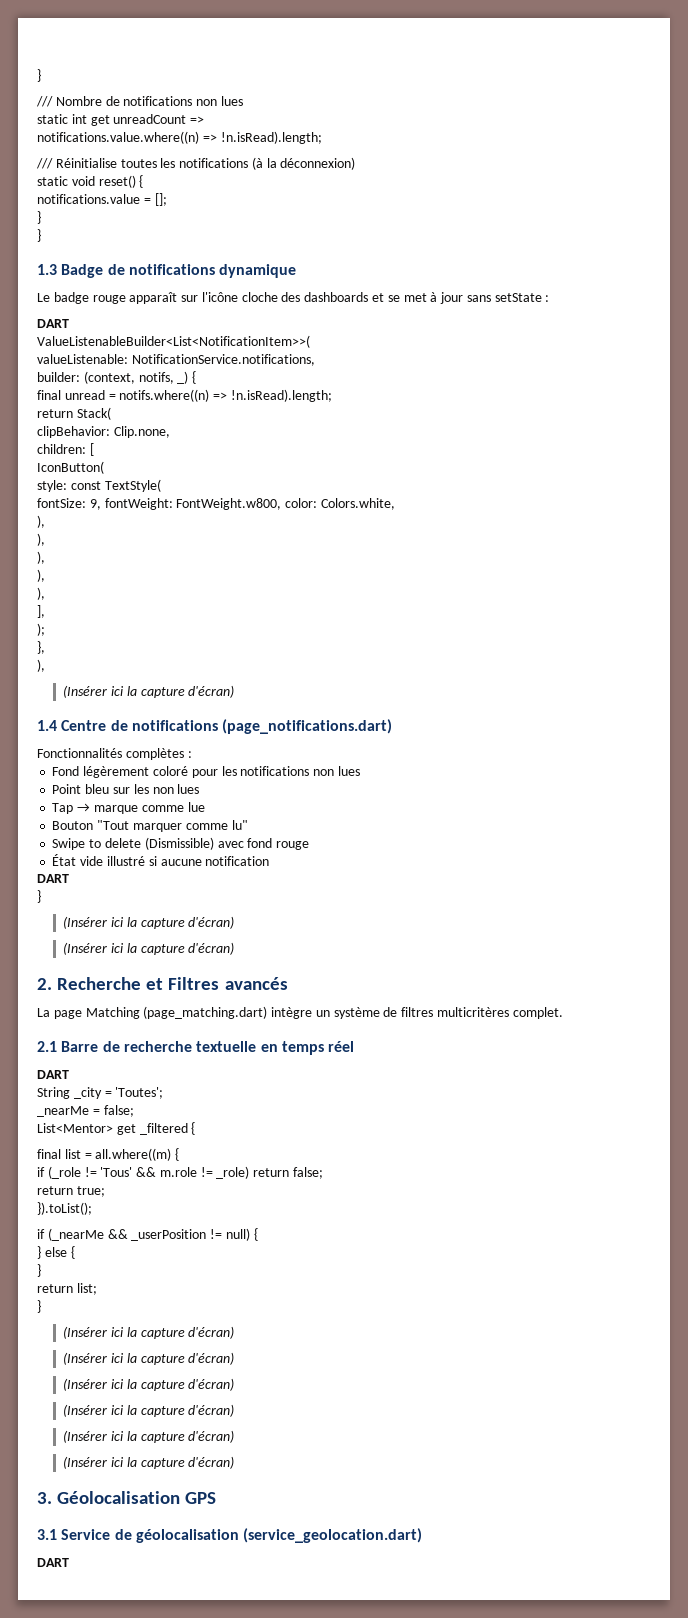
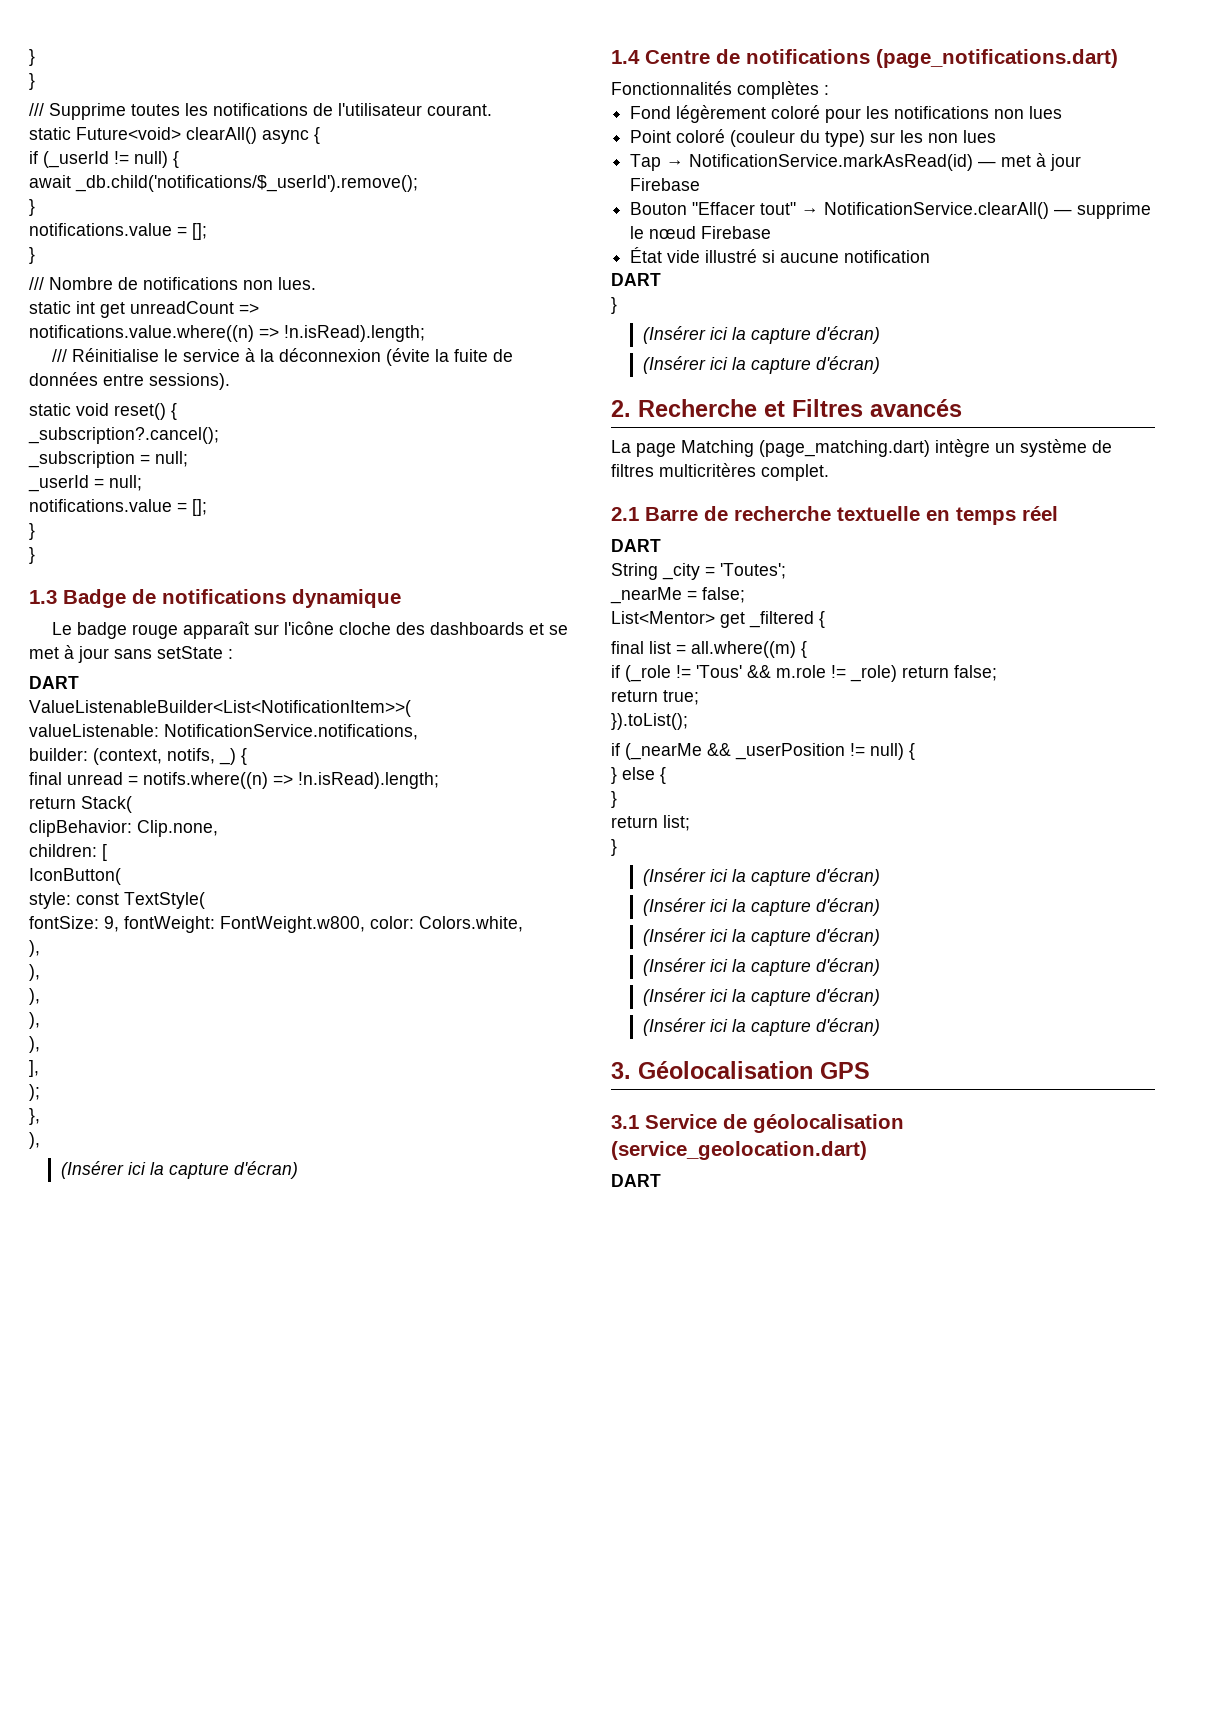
[37,69,41,82] } -> [29,49,35,66] [29,73,35,90] [29,103,492,120] [29,127,320,144] [29,151,179,168] [29,175,418,192] [29,199,35,216] [29,223,207,240] [29,247,35,264] } // } // /// Supprime toutes les notifications de l'utilisateur courant. // static Future<void> clearAll() async { // if (_userId != null) { // await _db.child('notifications/$_userId').remove(); // } // notifications.value = []; // }
[220,96,243,106] lues -> [278,277,316,290] lues.
[120,157,356,170] [37,175,144,188] toutes les notifications (à la déconnexion) // static void reset() { -> [164,348,514,366] [29,372,230,390] [29,403,177,420] [28,427,219,444] [28,451,188,468] [28,475,142,492] le service à la déconnexion (évite la fuite de données entre sessions). // static void reset() { // _subscription?.cancel(); // _subscription = null; // _userId = null;
[85,784,110,794] bleu -> [676,129,866,147] coloré (couleur du type)
[93,802,205,814] [52,820,248,832] [52,837,310,850] marque comme lue // Bouton "Tout marquer comme lu" // Swipe to delete (Dismissible) avec fond rouge -> [689,153,1082,171] [630,178,701,191] [630,202,1152,219] [630,226,772,239] NotificationService.markAsRead(id) — met à jour Firebase // Bouton "Effacer tout" → NotificationService.clearAll() — supprime le nœud Firebase

